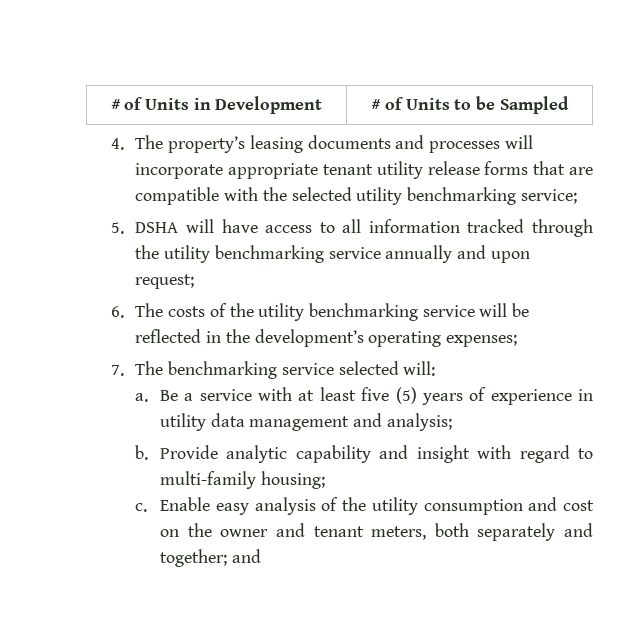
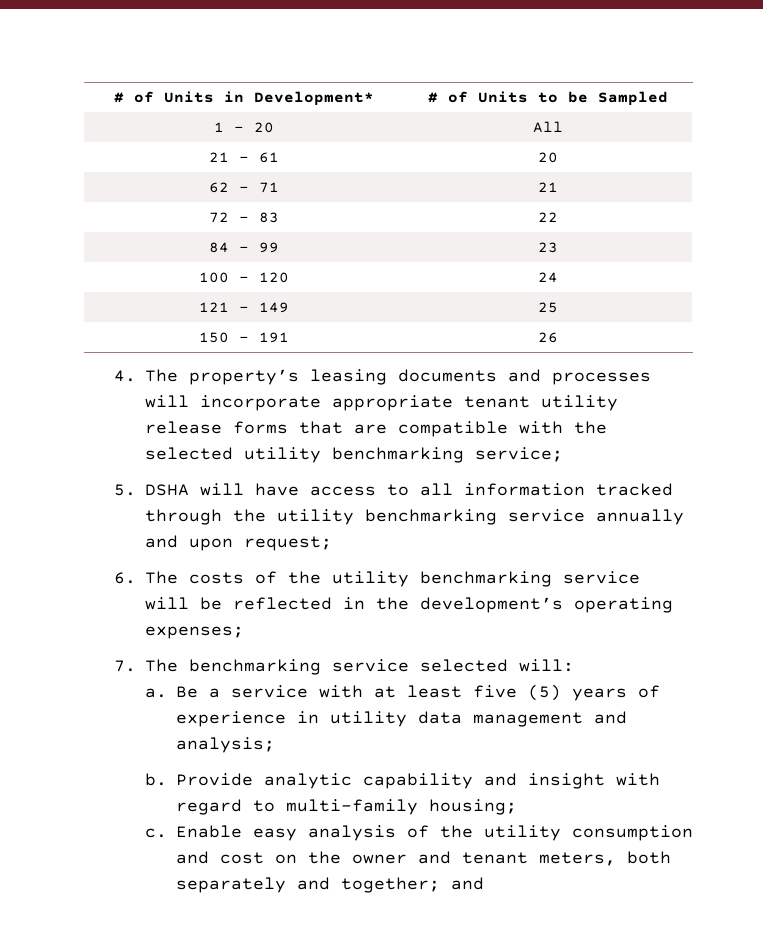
[215,96,323,114] Development -> [253,91,374,106] Development*
(569, 105) none -> [213,122,274,133] [532,121,563,133] [208,152,279,163] [537,152,558,163] [208,182,279,193] [537,182,558,192] [208,212,279,223] [537,212,558,222] [208,242,279,253] [537,242,558,253] [198,272,289,283] [537,272,558,283] [198,302,289,313] [537,302,558,313] [198,332,289,343] [537,332,558,343] // 1 - 20 | All // 21 - 61 | 20 // 62 - 71 | 21 // 72 - 83 | 22 // 84 - 99 | 23 // 100 - 120 | 24 // 121 - 149 | 25 // 150 - 191 | 26

